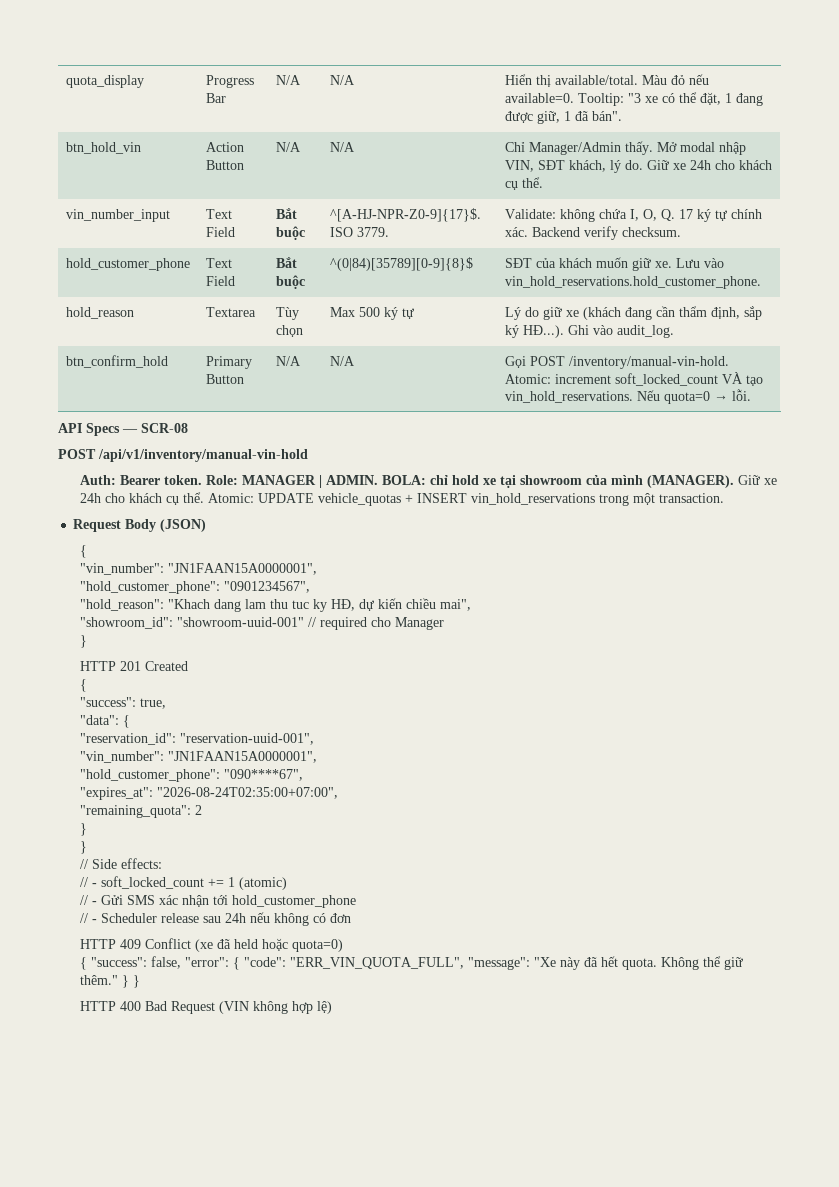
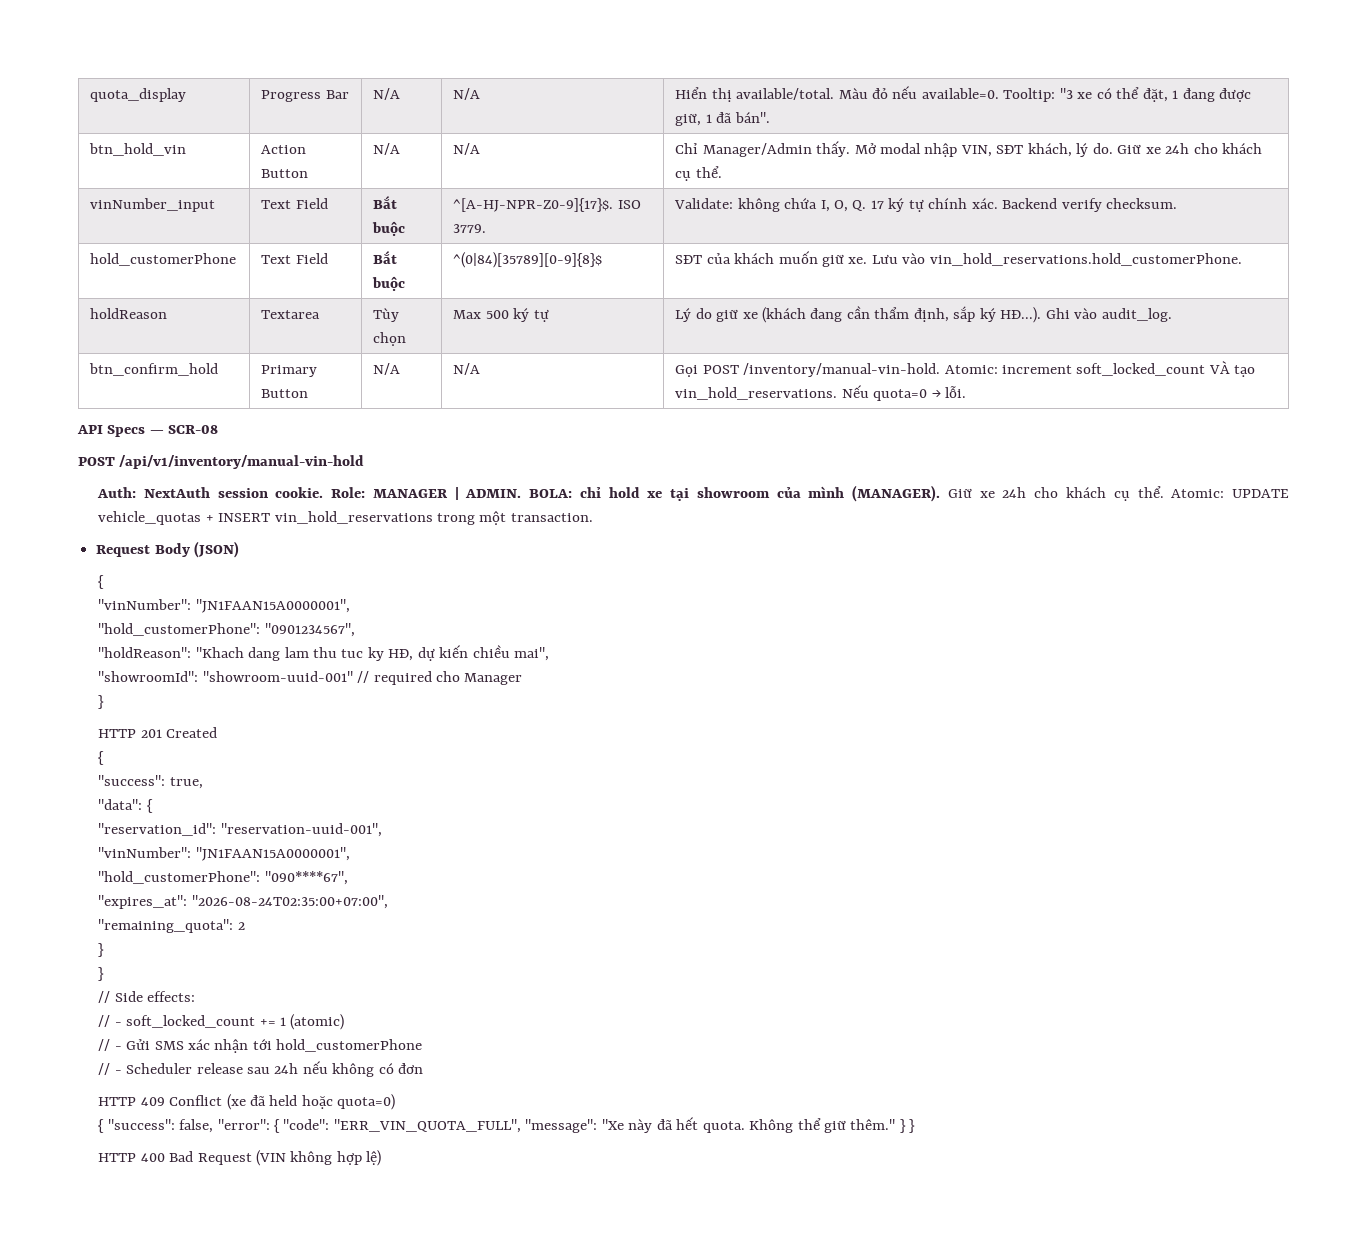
[65,209,170,222] vin_number_input -> [90,198,216,212] vinNumber_input
[65,258,190,271] hold_customer_phone -> [90,253,237,266] hold_customerPhone
[504,276,761,289] [65,307,134,319] vin_hold_reservations.hold_customer_phone. // hold_reason -> [929,253,1242,266] [90,308,168,319] vin_hold_reservations.hold_customerPhone. // holdReason
[119,475,202,485] Bearer token. -> [143,487,324,498] NextAuth session cookie.
[79,563,317,575] [79,581,220,594] "vin_number": "JN1FAAN15A0000001", // "hold_customer_phone": -> [98,599,350,613] [98,623,261,636] "vinNumber": "JN1FAAN15A0000001", // "hold_customerPhone":
[79,599,164,611] "hold_reason": -> [98,647,192,658] "holdReason":
[79,617,173,629] "showroom_id": -> [98,671,199,682] "showroomId":
[79,751,317,763] [79,769,220,782] "vin_number": "JN1FAAN15A0000001", // "hold_customer_phone": -> [98,847,350,861] [98,871,261,884] "vinNumber": "JN1FAAN15A0000001", // "hold_customerPhone":
[231,895,356,908] hold_customer_phone -> [276,1039,423,1052] hold_customerPhone

